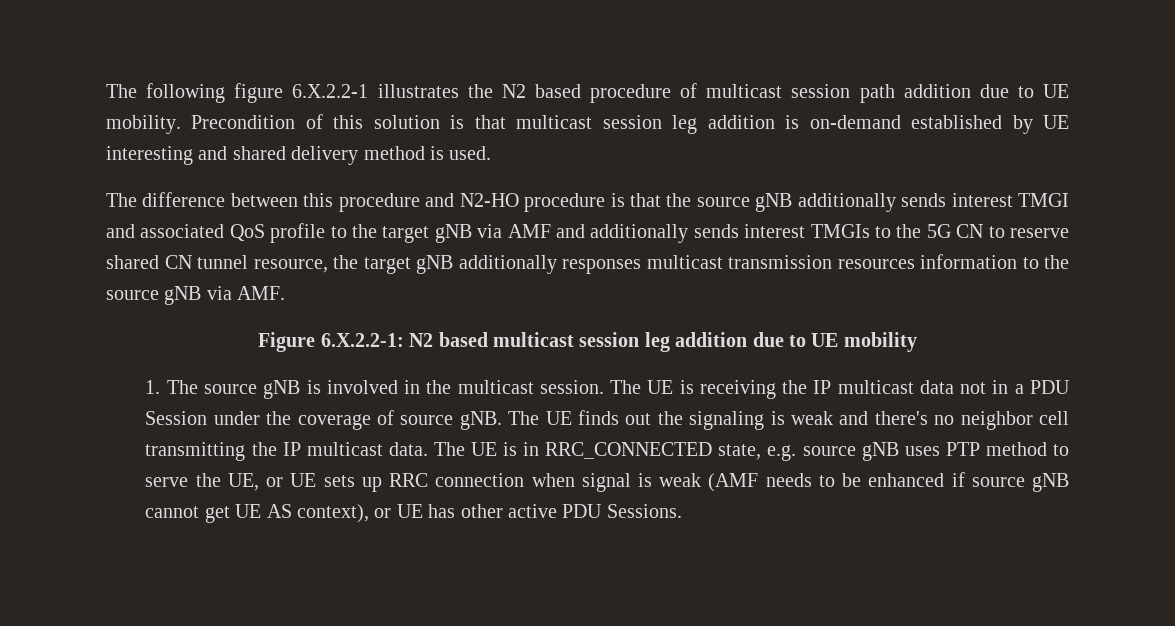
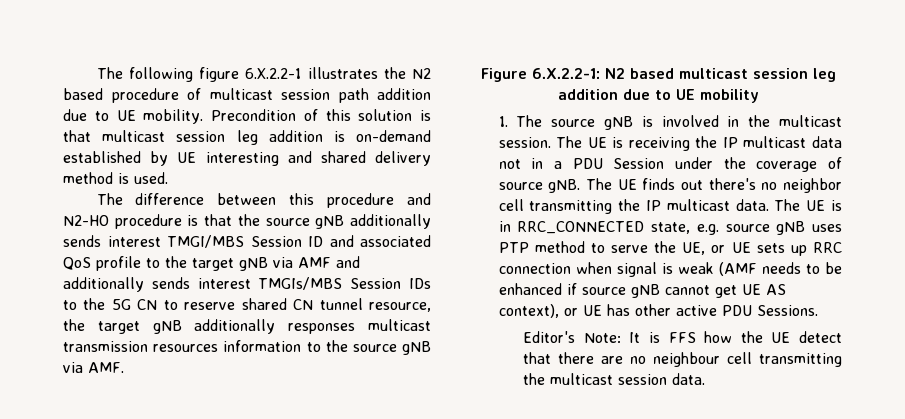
[1018,193,1069,207] TMGI -> [167,235,323,248] TMGI/MBS Session ID
[810,224,870,238] TMGIs -> [258,277,431,290] TMGIs/MBS Session IDs
[657,411,869,430] the signaling is weak and -> (703, 185) none
(682, 511) none -> [523,331,842,343] [523,352,842,367] [523,373,706,385] // Editor's Note: It is FFS how the UE detect that there are no neighbour cell transmitting the multicast session data.

